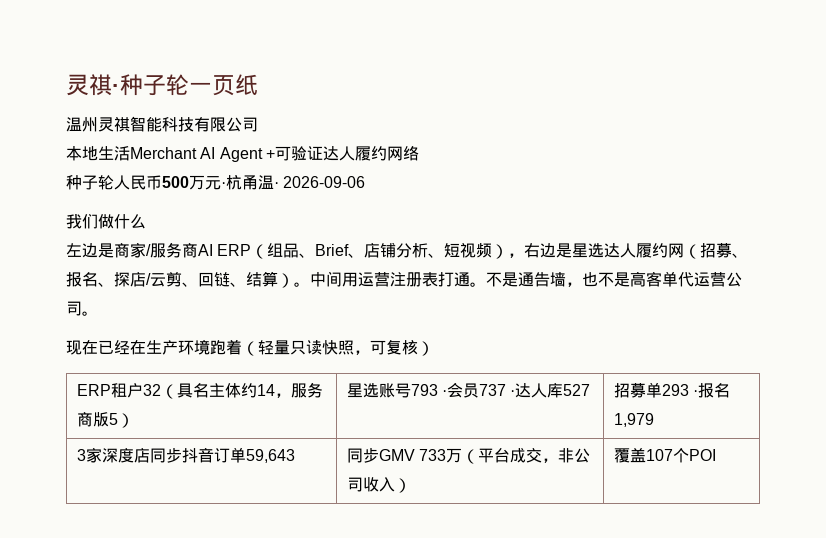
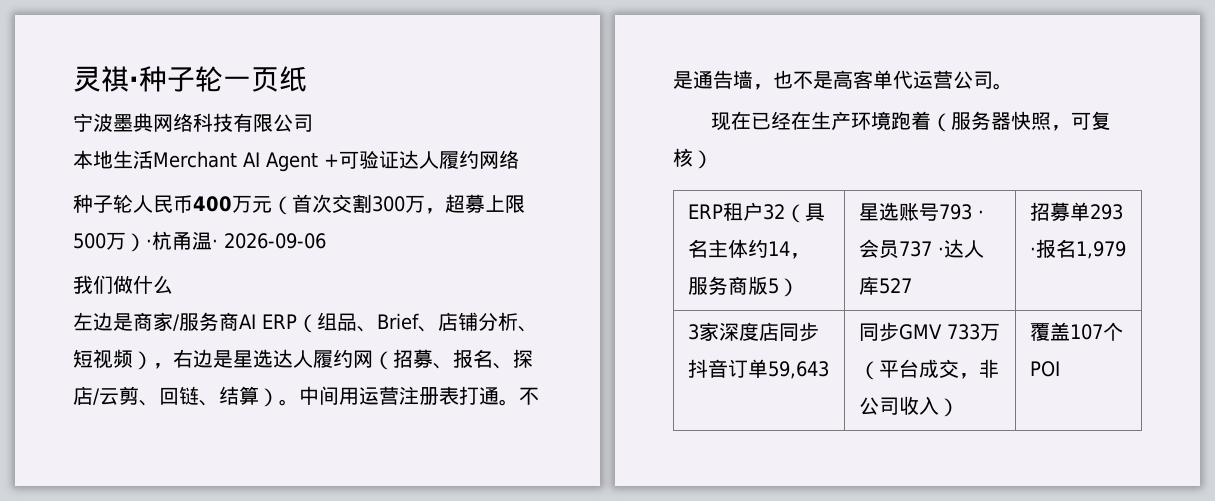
[66,116,162,132] 温州灵祺智能 -> [73,113,193,132] 宁波墨典网络
[162,175,221,190] 500万元 -> [193,194,525,215] [73,232,146,252] 400万元（首次交割300万，超募上限500万）
[258,340,322,355] 轻量只读 -> [950,111,1011,130] 服务器

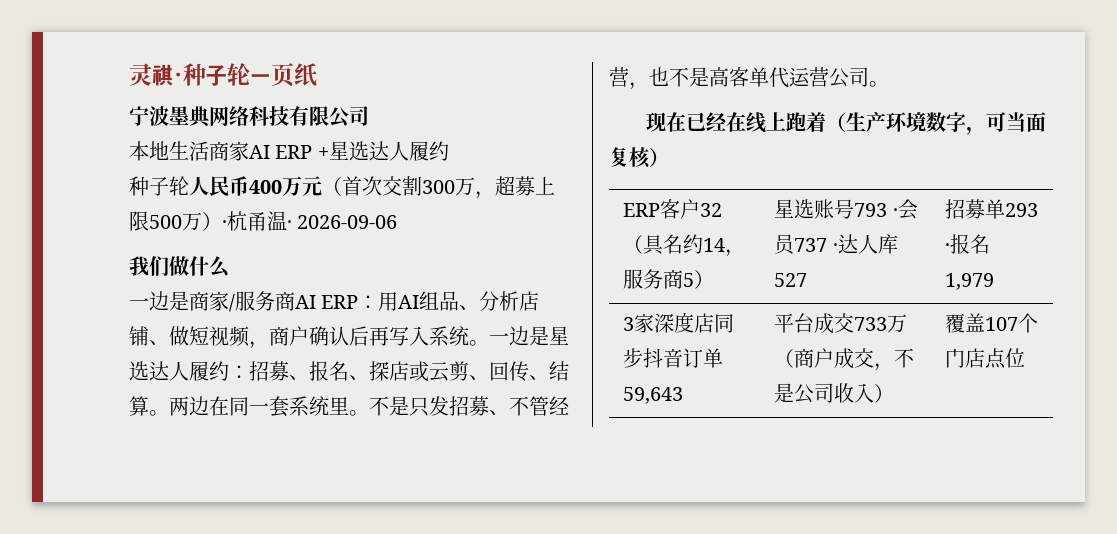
[153,150,519,172] Merchant AI Agent +可验证达人履约网络 -> [209,141,449,161] 商家AI ERP +星选达人履约
[73,312,93,331] 左 -> [129,298,149,309] 一
[297,312,538,333] [73,349,193,370] （组品、Brief、店铺分析、短视频），右 -> [358,291,540,311] [129,326,509,349] ：用AI组品、分析店铺、做短视频，商户确认后再写入系统。一
[353,350,393,370] 网（ -> [229,365,249,379] ：
[93,388,100,405] / -> [409,361,429,382] 或
[179,386,539,407] [673,70,753,89] 链、结算）。中间用运营注册表打通。不是通告墙 -> [509,361,569,381] [129,396,569,417] [609,67,629,87] 传、结算。两边在同一套系统里。不是只发招募、不管经营
[810,111,1091,132] 生产环境跑着（服务器快照，可 -> [746,112,1047,135] 线上跑着（生产环境数字，可当面
[723,202,744,221] 租 -> [660,199,681,219] 客
[708,239,749,258] 主体 -> (684, 244) none
[748,276,769,295] 版 -> (684, 279) none
[859,322,1001,342] [859,359,1000,380] 同步GMV 733万（平台成交，非 -> [774,313,908,334] [774,348,915,371] [774,383,795,403] 平台成交733万（商户成交，不是
[1030,361,1061,377] POI -> [945,348,1026,369] 门店点位

